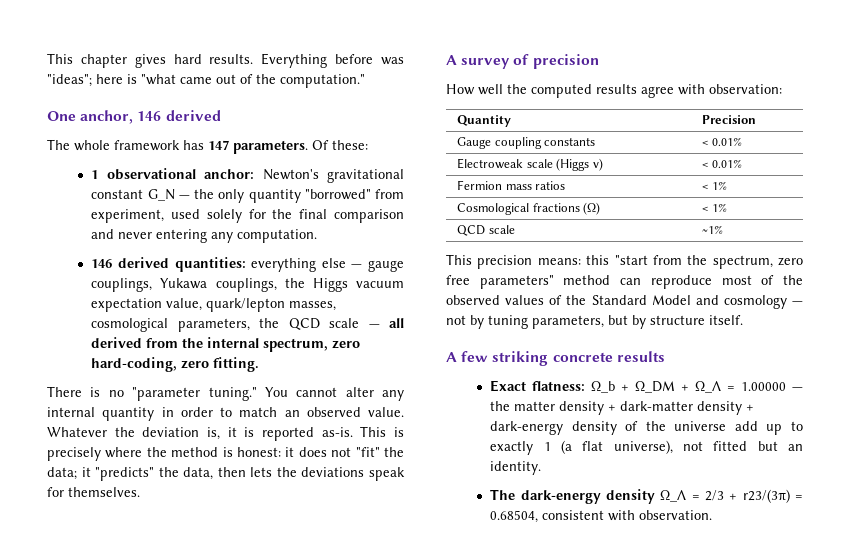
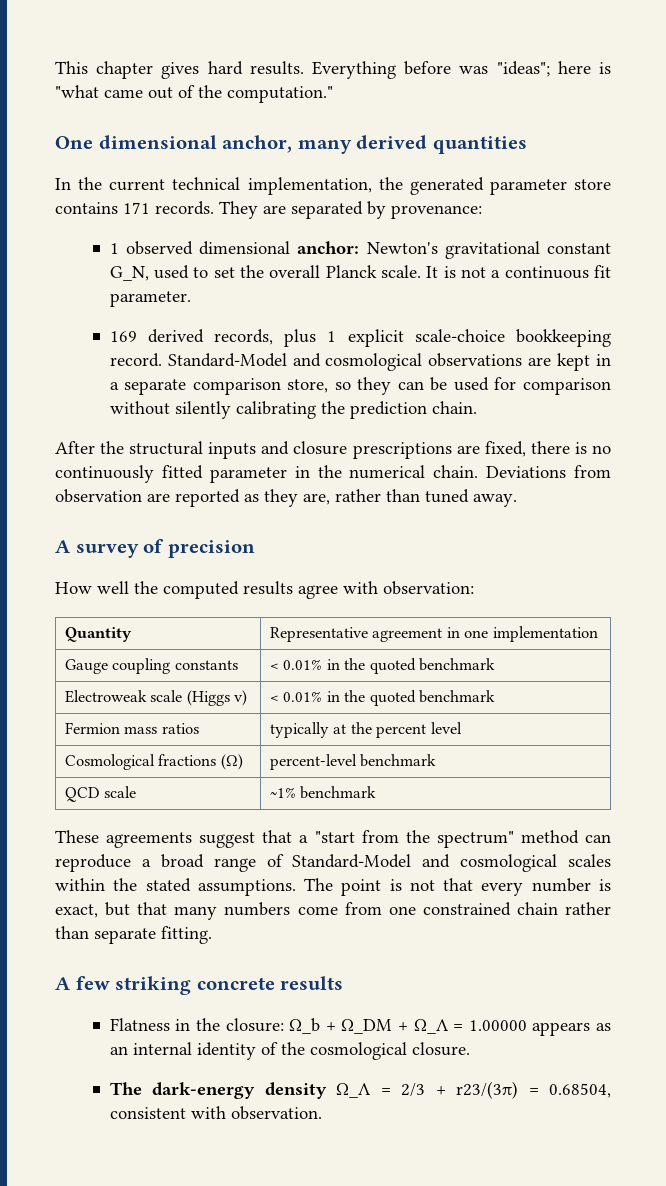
[80,110,221,124] [47,139,368,154] [91,168,196,180] anchor, 146 derived // The whole framework has 147 parameters. Of these: // 1 observational -> [98,135,527,154] [55,177,611,195] [55,201,482,219] [109,241,291,255] dimensional anchor, many derived quantities // In the current technical implementation, the generated parameter store contains 171 records. They are separated by provenance: // 1 observed dimensional
[147,189,404,203] [91,209,405,223] [91,229,318,243] [91,257,404,272] [91,278,404,292] [91,298,337,312] [91,318,404,332] [91,337,361,352] [91,357,260,372] [47,386,404,401] [47,407,404,421] [47,426,405,441] [47,447,404,461] [47,467,405,481] [47,487,140,497] G_N — the only quantity "borrowed" from experiment, used solely for the final comparison and never entering any computation. // 146 derived quantities: everything else — gauge couplings, Yukawa couplings, the Higgs vacuum expectation value, quark/lepton masses, cosmological parameters, the QCD scale — all derived from the internal spectrum, zero hard-coding, zero fitting. // There is no "parameter tuning." You cannot alter any internal quantity in order to match an observed value. Whatever the deviation is, it is reported as-is. This is precisely where the method is honest: it does not "fit" the data; it "predicts" the data, then lets the deviations speak for themselves. -> [109,265,611,281] [109,291,191,307] [109,329,611,347] [109,353,612,371] [109,377,611,395] [109,401,477,419] [55,441,611,459] [55,465,611,483] [55,489,517,507] G_N, used to set the overall Planck scale. It is not a continuous fit parameter. // 169 derived records, plus 1 explicit scale-choice bookkeeping record. Standard-Model and cosmological observations are kept in a separate comparison store, so they can be used for comparison without silently calibrating the prediction chain. // After the structural inputs and closure prescriptions are fixed, there is no continuously fitted parameter in the numerical chain. Deviations from observation are reported as they are, rather than tuned away.
[702,115,757,124] Precision -> [269,626,598,642] Representative agreement in one implementation
(742, 141) none -> [326,658,496,674] in the quoted benchmark
(742, 163) none -> [326,690,496,706] in the quoted benchmark
[702,181,727,190] < 1% -> [269,722,462,738] typically at the percent level
[702,203,727,212] < 1% -> [269,754,437,770] percent-level benchmark
[446,254,803,269] [446,275,803,289] [446,295,803,309] [446,315,743,329] // This precision means: this "start from the spectrum, zero free parameters" method can reproduce most of the observed values of the Standard Model and cosmology — not by tuning parameters, but by structure itself. -> [300,786,377,799] [55,830,612,848] [55,854,611,872] [55,878,611,896] [55,902,612,920] [55,926,212,944] benchmark // These agreements suggest that a "start from the spectrum" method can reproduce a broad range of Standard-Model and cosmological scales within the stated assumptions. The point is not that every number is exact, but that many numbers come from one constrained chain rather than separate fitting.
[490,380,586,392] Exact flatness: -> [109,1018,284,1032] Flatness in the closure:
[792,387,803,391] [490,401,755,415] [490,421,803,435] [490,440,803,455] [490,461,542,475] — the matter density + dark-matter density + dark-energy density of the universe add up to exactly 1 (a flat universe), not fitted but an identity. -> [532,1022,611,1036] [109,1042,470,1060] appears as an internal identity of the cosmological closure.

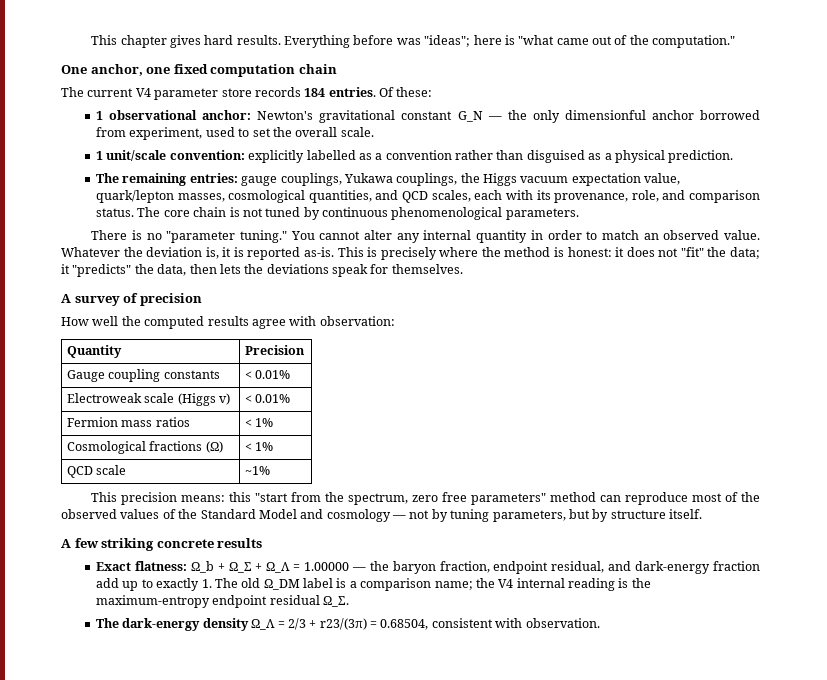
[98,135,527,154] [55,177,611,195] [55,201,482,219] [109,241,291,255] dimensional anchor, many derived quantities // In the current technical implementation, the generated parameter store contains 171 records. They are separated by provenance: // 1 observed dimensional -> [90,64,337,77] [61,87,433,100] [96,110,198,120] anchor, one fixed computation chain // The current V4 parameter store records 184 entries. Of these: // 1 observational
[109,266,149,281] G_N, -> [457,110,760,123] [96,127,203,140] G_N — the only dimensionful anchor borrowed from experiment,
[325,265,377,278] Planck -> (338, 132) none
[426,265,611,279] [109,291,191,307] [109,329,611,347] [109,353,612,371] [109,377,611,395] [109,401,477,419] [55,441,611,459] [55,465,611,483] [55,489,517,507] It is not a continuous fit parameter. // 169 derived records, plus 1 explicit scale-choice bookkeeping record. Standard-Model and cosmological observations are kept in a separate comparison store, so they can be used for comparison without silently calibrating the prediction chain. // After the structural inputs and closure prescriptions are fixed, there is no continuously fitted parameter in the numerical chain. Deviations from observation are reported as they are, rather than tuned away. -> [96,150,734,163] [96,173,681,186] [96,190,761,203] [96,207,579,220] [91,230,761,243] [61,247,760,260] [61,264,463,277] // 1 unit/scale convention: explicitly labelled as a convention rather than disguised as a physical prediction. // The remaining entries: gauge couplings, Yukawa couplings, the Higgs vacuum expectation value, quark/lepton masses, cosmological quantities, and QCD scales, each with its provenance, role, and comparison status. The core chain is not tuned by continuous phenomenological parameters. // There is no "parameter tuning." You cannot alter any internal quantity in order to match an observed value. Whatever the deviation is, it is reported as-is. This is precisely where the method is honest: it does not "fit" the data; it "predicts" the data, then lets the deviations speak for themselves.
[269,626,598,642] Representative agreement in one implementation -> [244,345,305,355] Precision
[326,658,496,674] in the quoted benchmark -> (291, 374) none
[326,690,496,706] in the quoted benchmark -> (291, 398) none
[269,722,462,738] typically at the percent level -> [244,418,274,427] < 1%
[269,754,437,770] percent-level benchmark -> [244,442,274,451] < 1%
[300,786,377,799] [55,830,612,848] [55,854,611,872] [55,878,611,896] [55,902,612,920] [55,926,212,944] benchmark // These agreements suggest that a "start from the spectrum" method can reproduce a broad range of Standard-Model and cosmological scales within the stated assumptions. The point is not that every number is exact, but that many numbers come from one constrained chain rather than separate fitting. -> [91,492,761,505] [61,509,702,522] // This precision means: this "start from the spectrum, zero free parameters" method can reproduce most of the observed values of the Standard Model and cosmology — not by tuning parameters, but by structure itself.
[109,1018,284,1032] Flatness in the closure: -> [96,561,187,571] Exact flatness:
[341,1019,393,1034] Ω_DM -> [228,562,252,573] Ω_Σ
[532,1022,611,1036] [109,1042,470,1060] appears as an internal identity of the cosmological closure. -> [351,561,761,574] [96,578,651,591] [96,595,350,608] — the baryon fraction, endpoint residual, and dark-energy fraction add up to exactly 1. The old Ω_DM label is a comparison name; the V4 internal reading is the maximum-entropy endpoint residual Ω_Σ.

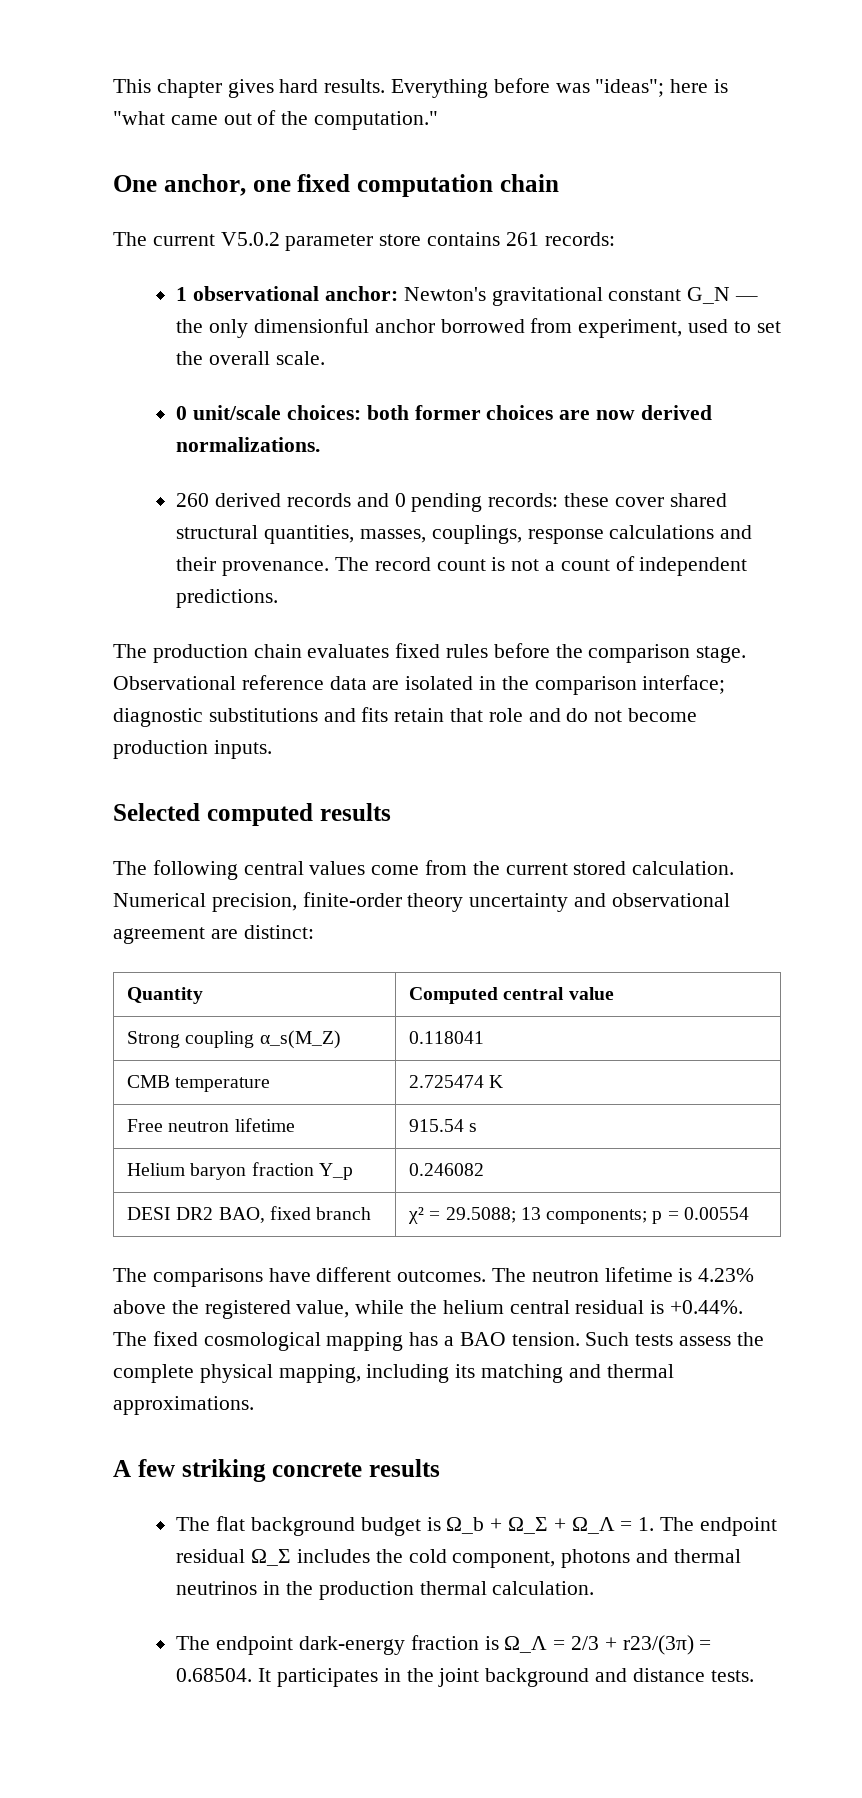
[135,88,151,97] V4 -> [220,232,280,246] V5.0.2
[254,87,433,97] records 184 entries. Of these: -> [427,232,615,246] contains 261 records:
[96,150,734,163] [96,173,681,186] [96,190,761,203] [96,207,579,220] [91,230,761,243] [61,247,760,260] [61,264,463,277] [61,293,202,306] [61,316,395,329] [66,345,122,358] [244,345,305,355] [66,369,220,382] [244,370,291,379] [66,393,230,406] [244,394,291,403] [66,417,190,427] [244,418,274,427] [66,441,223,454] [244,442,274,451] [66,465,127,478] [244,466,270,475] [91,492,761,505] [61,509,702,522] 1 unit/scale convention: explicitly labelled as a convention rather than disguised as a physical prediction. // The remaining entries: gauge couplings, Yukawa couplings, the Higgs vacuum expectation value, quark/lepton masses, cosmological quantities, and QCD scales, each with its provenance, role, and comparison status. The core chain is not tuned by continuous phenomenological parameters. // There is no "parameter tuning." You cannot alter any internal quantity in order to match an observed value. Whatever the deviation is, it is reported as-is. This is precisely where the method is honest: it does not "fit" the data; it "predicts" the data, then lets the deviations speak for themselves. // A survey of precision // How well the computed results agree with observation: // Quantity | Precision // Gauge coupling constants | < 0.01% // Electroweak scale (Higgs v) | < 0.01% // Fermion mass ratios | < 1% // Cosmological fractions (Ω) | < 1% // QCD scale | ~1% // This precision means: this "start from the spectrum, zero free parameters" method can reproduce most of the observed values of the Standard Model and cosmology — not by tuning parameters, but by structure itself. -> [176,405,712,420] [176,437,321,452] [176,493,727,512] [176,525,753,544] [176,556,748,576] [176,589,279,608] [113,643,747,663] [113,675,726,695] [113,707,698,727] [113,740,272,759] [113,803,391,826] [113,860,735,880] [113,892,730,912] [113,925,314,944] [127,987,204,1004] [409,987,614,1004] [127,1030,341,1049] [409,1031,485,1044] [127,1075,271,1092] [409,1075,504,1088] [127,1118,295,1132] [409,1119,478,1132] [127,1162,353,1180] [409,1163,485,1176] [127,1206,372,1223] [408,1207,750,1224] [113,1267,755,1287] [113,1300,744,1319] [113,1331,764,1351] [113,1364,674,1383] [113,1396,254,1415] 0 unit/scale choices: both former choices are now derived normalizations. // 260 derived records and 0 pending records: these cover shared structural quantities, masses, couplings, response calculations and their provenance. The record count is not a count of independent predictions. // The production chain evaluates fixed rules before the comparison stage. Observational reference data are isolated in the comparison interface; diagnostic substitutions and fits retain that role and do not become production inputs. // Selected computed results // The following central values come from the current stored calculation. Numerical precision, finite-order theory uncertainty and observational agreement are distinct: // Quantity | Computed central value // Strong coupling α_s(M_Z) | 0.118041 // CMB temperature | 2.725474 K // Free neutron lifetime | 915.54 s // Helium baryon fraction Y_p | 0.246082 // DESI DR2 BAO, fixed branch | χ² = 29.5088; 13 components; p = 0.00554 // The comparisons have different outcomes. The neutron lifetime is 4.23% above the registered value, while the helium central residual is +0.44%. The fixed cosmological mapping has a BAO tension. Such tests assess the complete physical mapping, including its matching and thermal approximations.
[96,561,187,571] Exact flatness: -> [176,1516,441,1536] The flat background budget is
[304,561,761,574] [96,578,651,591] [96,595,350,608] [96,618,249,631] 1.00000 — the baryon fraction, endpoint residual, and dark-energy fraction add up to exactly 1. The old Ω_DM label is a comparison name; the V4 internal reading is the maximum-entropy endpoint residual Ω_Σ. // The dark-energy density -> [638,1517,777,1536] [176,1549,741,1568] [176,1581,595,1600] [176,1635,499,1655] 1. The endpoint residual Ω_Σ includes the cold component, photons and thermal neutrinos in the production thermal calculation. // The endpoint dark-energy fraction is
[380,618,600,630] 0.68504, consistent with observation. -> [176,1668,754,1687] 0.68504. It participates in the joint background and distance tests.

